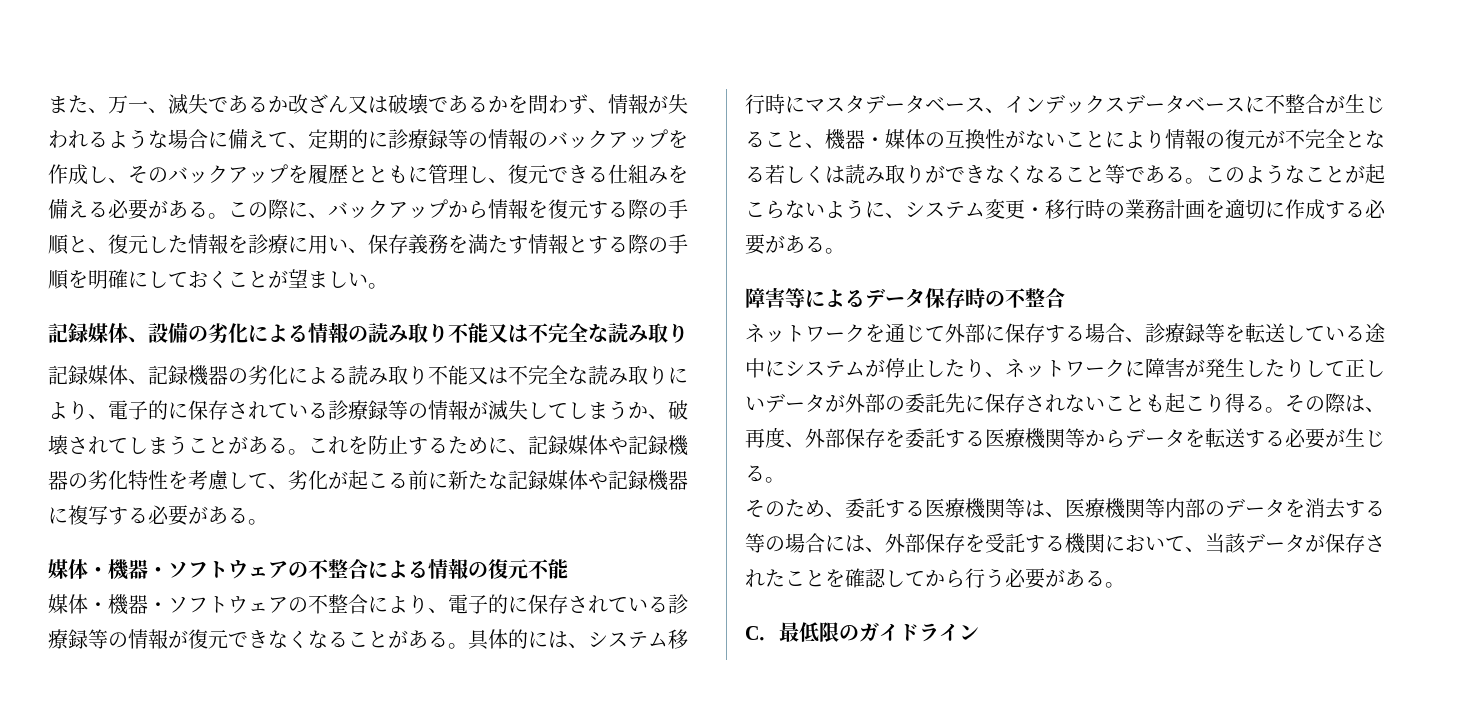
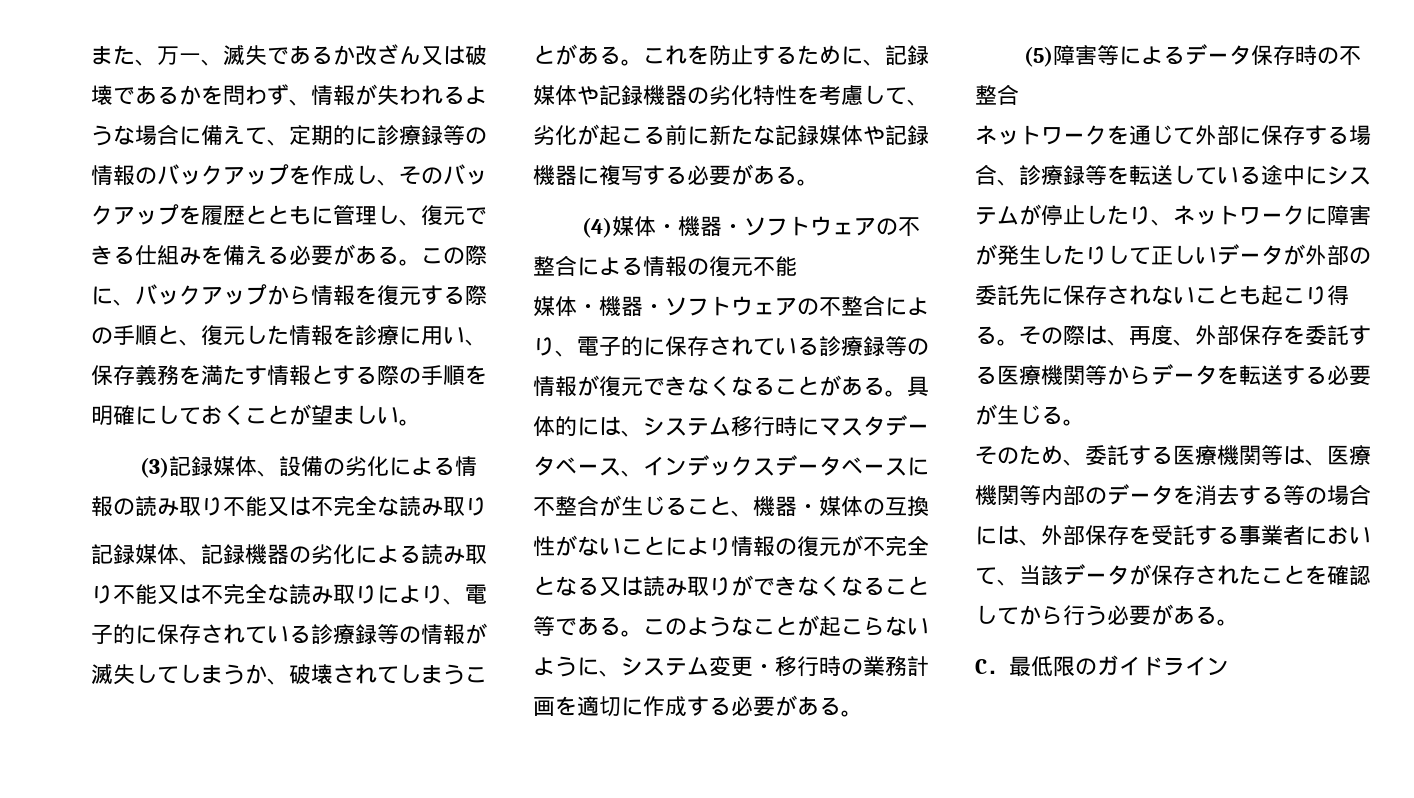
(388, 286) none -> [139,457,169,478] (3)
(268, 522) none -> [581,217,612,238] (4)
[765,164,825,184] 若しく -> [599,577,621,597] 又
(845, 251) none -> [1023,46,1053,67] (5)
[1065,533,1105,554] 機関 -> [1239,525,1305,546] 事業者

